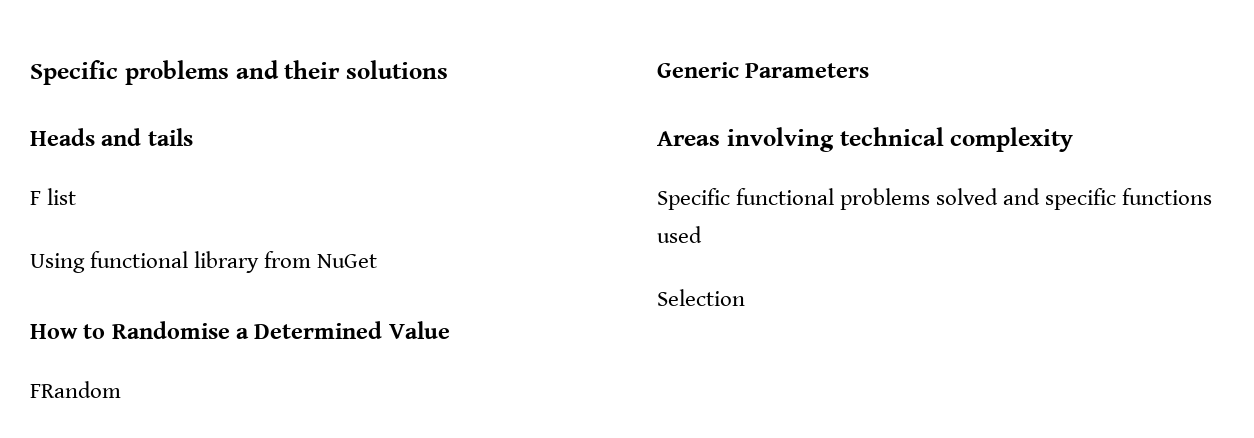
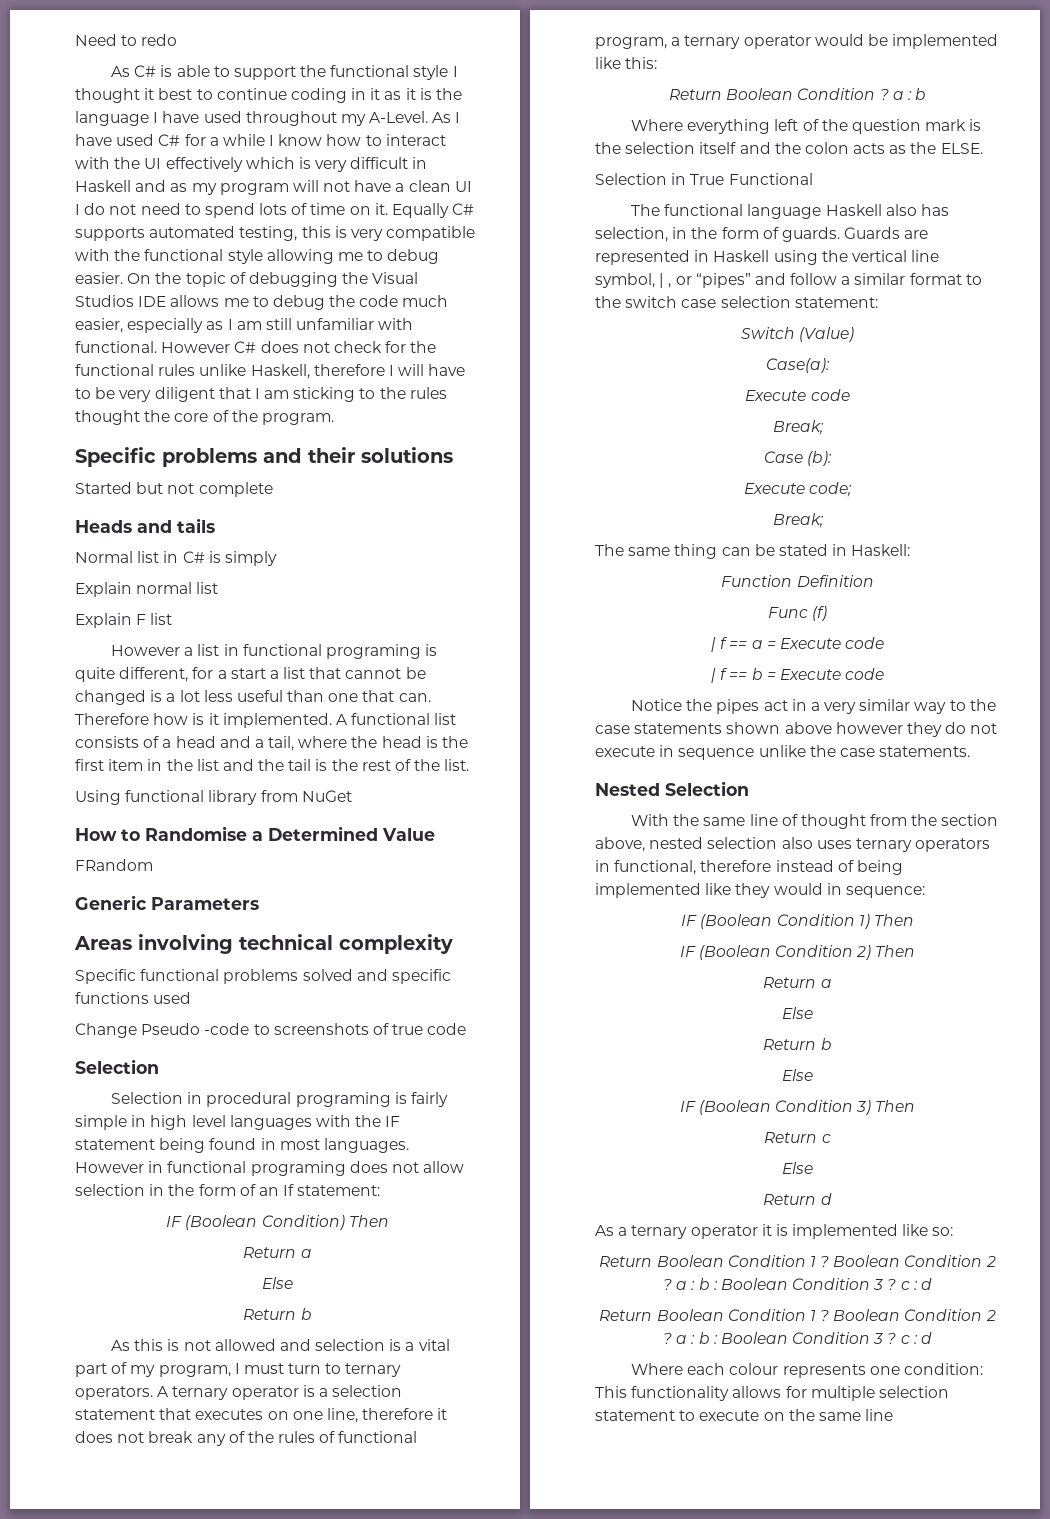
(30, 72) none -> [75,34,178,46] [110,65,458,80] [75,88,463,103] [75,111,461,126] [75,134,446,146] [75,157,428,172] [75,180,472,195] [75,203,475,218] [75,226,476,241] [75,249,440,264] [75,272,419,287] [75,295,449,310] [75,318,414,333] [75,341,437,353] [75,364,466,379] [75,387,447,402] [75,410,334,425] Need to redo // As C# is able to support the functional style I thought it best to continue coding in it as it is the language I have used throughout my A-Level. As I have used C# for a while I know how to interact with the UI effectively which is very difficult in Haskell and as my program will not have a clean UI I do not need to spend lots of time on it. Equally C# supports automated testing, this is very compatible with the functional style allowing me to debug easier. On the topic of debugging the Visual Studios IDE allows me to debug the code much easier, especially as I am still unfamiliar with functional. However C# does not check for the functional rules unlike Haskell, therefore I will have to be very diligent that I am sticking to the rules thought the core of the program. //
(448, 69) none -> [75,482,273,497] // Started but not complete
[30,188,77,205] F list -> [75,551,277,566] [75,582,219,597] [75,613,173,628] [110,644,438,659] [75,667,426,682] [75,690,431,705] [75,713,457,728] [75,736,469,751] [75,759,470,771] Normal list in C# is simply // Explain normal list // Explain F list // However a list in functional programing is quite different, for a start a list that cannot be changed is a lot less useful than one that can. Therefore how is it implemented. A functional list consists of a head and a tail, where the head is the first item in the list and the tail is the rest of the list.
[657,289,745,306] Selection -> [75,1023,467,1038] [75,1059,159,1074] [110,1092,448,1107] [75,1115,401,1130] [75,1138,409,1153] [75,1161,465,1176] [75,1184,381,1196] [166,1215,389,1230] [243,1247,312,1258] [262,1277,293,1289] [243,1308,312,1320] [110,1339,450,1351] [75,1362,402,1377] [75,1385,403,1400] [75,1408,448,1423] [75,1431,418,1446] [595,34,999,49] [595,57,658,69] [668,88,927,100] [630,119,982,134] [595,142,983,154] [595,173,813,185] [630,204,949,219] [595,227,929,242] [595,250,940,265] [595,273,982,288] [595,296,878,308] [740,327,855,342] [766,358,830,373] [745,389,850,401] [772,420,824,435] [763,451,833,466] [743,482,853,497] [772,513,824,528] [595,544,911,559] [721,575,874,587] [767,606,828,621] [710,637,885,652] [710,668,885,683] [630,699,996,714] [595,722,998,737] [595,745,971,760] [595,781,749,796] [630,814,999,829] [595,837,991,852] [595,860,903,875] [595,883,925,898] [681,914,914,929] [679,945,916,960] [763,977,832,988] [782,1007,813,1019] [763,1038,832,1050] [782,1069,813,1081] [679,1100,916,1115] [764,1132,831,1143] [782,1162,813,1174] [763,1193,832,1205] [595,1224,954,1239] [599,1255,996,1267] [662,1278,933,1290] [599,1309,996,1321] [662,1332,933,1344] [630,1363,983,1378] [595,1386,949,1401] [595,1409,894,1421] Change Pseudo -code to screenshots of true code // Selection // Selection in procedural programing is fairly simple in high level languages with the IF statement being found in most languages. However in functional programing does not allow selection in the form of an If statement: // IF (Boolean Condition) Then // Return a // Else // Return b // As this is not allowed and selection is a vital part of my program, I must turn to ternary operators. A ternary operator is a selection statement that executes on one line, therefore it does not break any of the rules of functional program, a ternary operator would be implemented like this: // Return Boolean Condition ? a : b // Where everything left of the question mark is the selection itself and the colon acts as the ELSE. // Selection in True Functional // The functional language Haskell also has selection, in the form of guards. Guards are represented in Haskell using the vertical line symbol, | , or “pipes” and follow a similar format to the switch case selection statement: // Switch (Value) // Case(a): // Execute code // Break; // Case (b): // Execute code; // Break; // The same thing can be stated in Haskell: // Function Definition // Func (f) // | f == a = Execute code // | f == b = Execute code // Notice the pipes act in a very similar way to the case statements shown above however they do not execute in sequence unlike the case statements. // Nested Selection // With the same line of thought from the section above, nested selection also uses ternary operators in functional, therefore instead of being implemented like they would in sequence: // IF (Boolean Condition 1) Then // IF (Boolean Condition 2) Then // Return a // Else // Return b // Else // IF (Boolean Condition 3) Then // Return c // Else // Return d // As a ternary operator it is implemented like so: // Return Boolean Condition 1 ? Boolean Condition 2 ? a : b : Boolean Condition 3 ? c : d // Return Boolean Condition 1 ? Boolean Condition 2 ? a : b : Boolean Condition 3 ? c : d // Where each colour represents one condition: This functionality allows for multiple selection statement to execute on the same line

